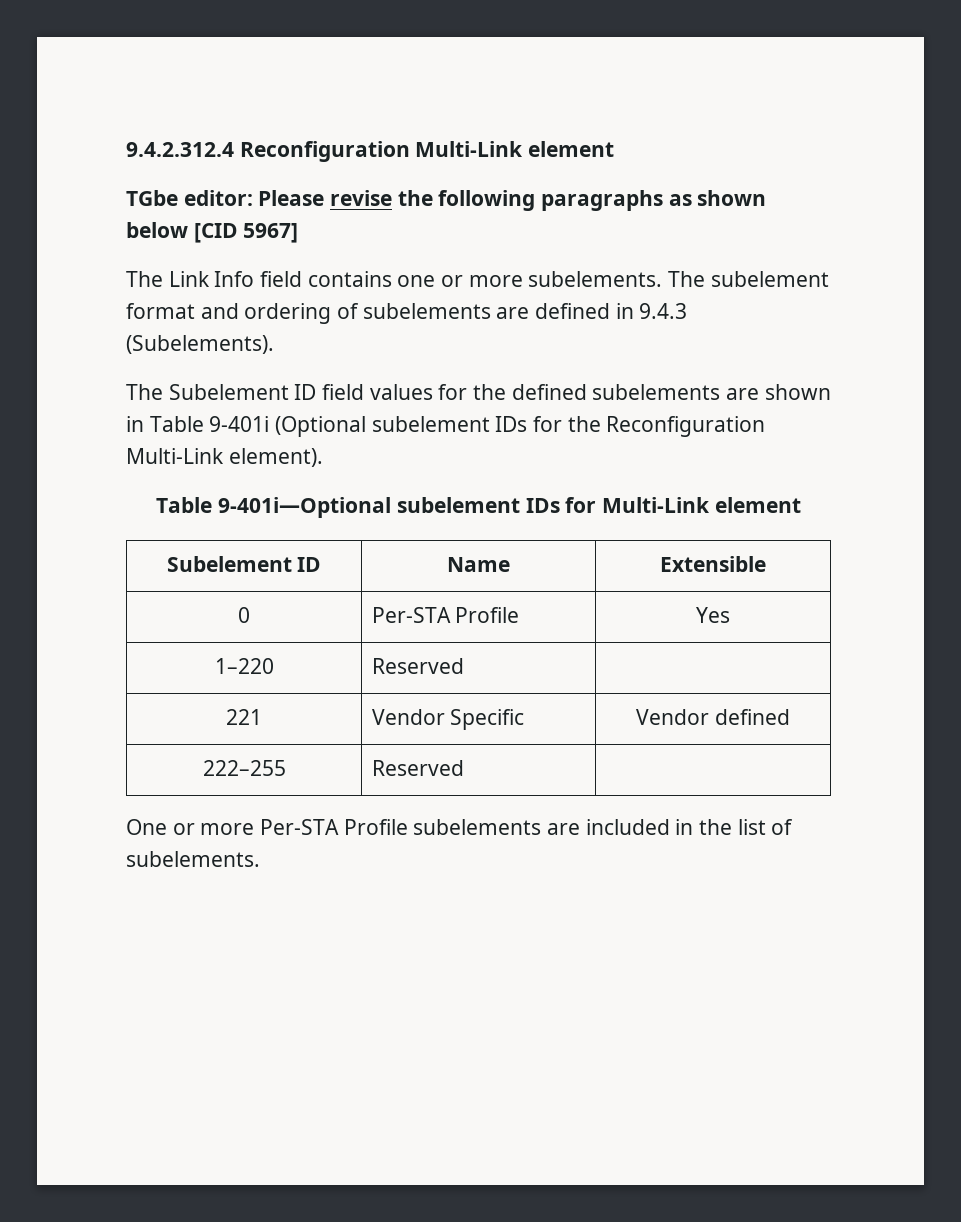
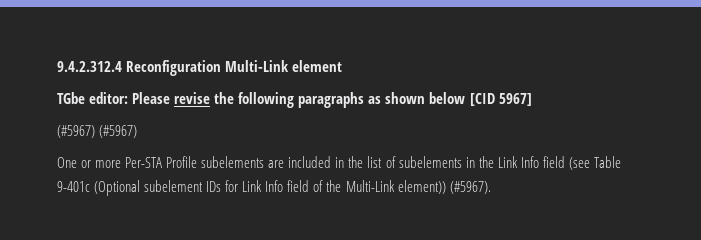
[126,271,829,287] [126,303,688,324] [126,335,274,354] [126,384,831,400] [126,416,766,437] [126,448,323,467] [156,497,801,518] [166,556,322,572] [447,557,510,572] [660,556,766,572] [238,607,250,623] [371,607,520,623] [696,607,730,623] [214,658,274,674] [371,658,464,674] [226,709,262,725] [371,709,525,730] [636,709,790,725] [202,760,286,776] [371,760,464,776] The Link Info field contains one or more subelements. The subelement format and ordering of subelements are defined in 9.4.3 (Subelements). // The Subelement ID field values for the defined subelements are shown in Table 9-401i (Optional subelement IDs for the Reconfiguration Multi-Link element). // Table 9-401i—Optional subelement IDs for Multi-Link element // Subelement ID | Name | Extensible // 0 | Per-STA Profile | Yes // 1–220 | Reserved | // 221 | Vendor Specific | Vendor defined // 222–255 | Reserved | -> [57,125,138,138] (#5967) (#5967)
[126,851,260,867] subelements. -> [398,156,621,170] [57,180,491,196] subelements in the Link Info field (see Table 9-401c (Optional subelement IDs for Link Info field of the Multi-Link element)) (#5967).

